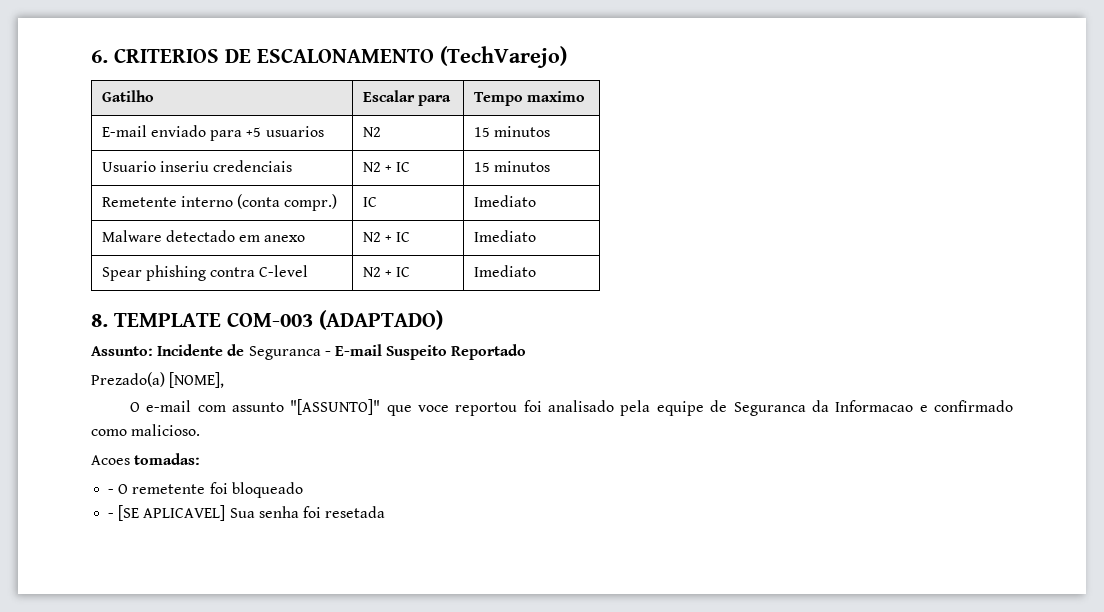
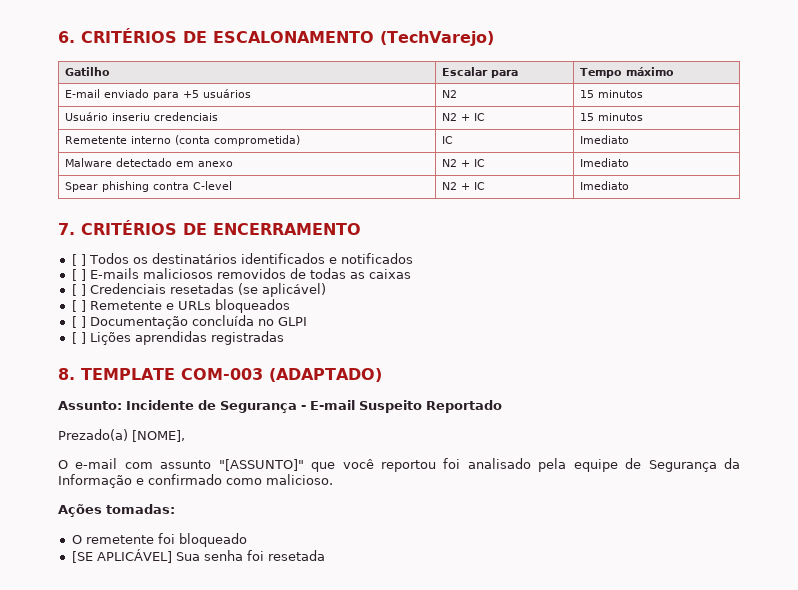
[114,48,219,63] CRITERIOS -> [81,28,177,43] CRITÉRIOS
[527,91,586,102] maximo -> [626,67,675,76] máximo
[265,126,324,137] usuarios -> [203,89,252,98] usuários
[101,161,156,172] Usuario -> [65,112,109,121] Usuário
[284,194,338,211] compr.) -> [214,135,301,146] comprometida)
(536, 271) none -> [58,220,361,235] [71,253,413,266] [71,268,411,281] [71,283,326,297] [71,299,290,313] [71,315,307,329] [71,331,284,345] // 7. CRITÉRIOS DE ENCERRAMENTO // [ ] Todos os destinatários identificados e notificados // [ ] E-mails maliciosos removidos de todas as caixas // [ ] Credenciais resetadas (se aplicável) // [ ] Remetente e URLs bloqueados // [ ] Documentação concluída no GLPI // [ ] Lições aprendidas registradas
[248,346,321,360] Seguranca -> [220,401,297,413] Segurança
[418,405,450,412] voce -> [342,459,374,469] você
[733,400,914,416] Seguranca da Informacao -> [648,458,741,472] [58,474,132,488] Segurança da Informação
[91,455,130,465] Acoes -> [58,504,102,517] Ações
[108,489,115,494] - -> (175, 509) none
[108,505,226,521] - [SE APLICAVEL] -> [71,549,172,563] [SE APLICÁVEL]

